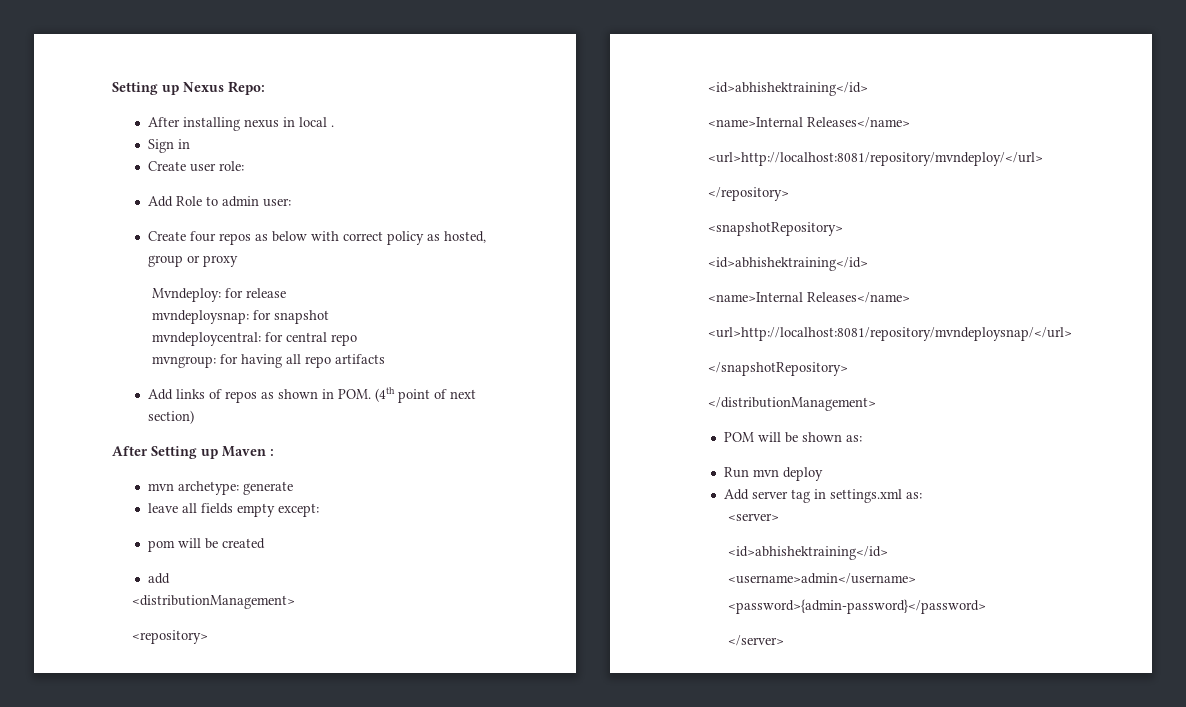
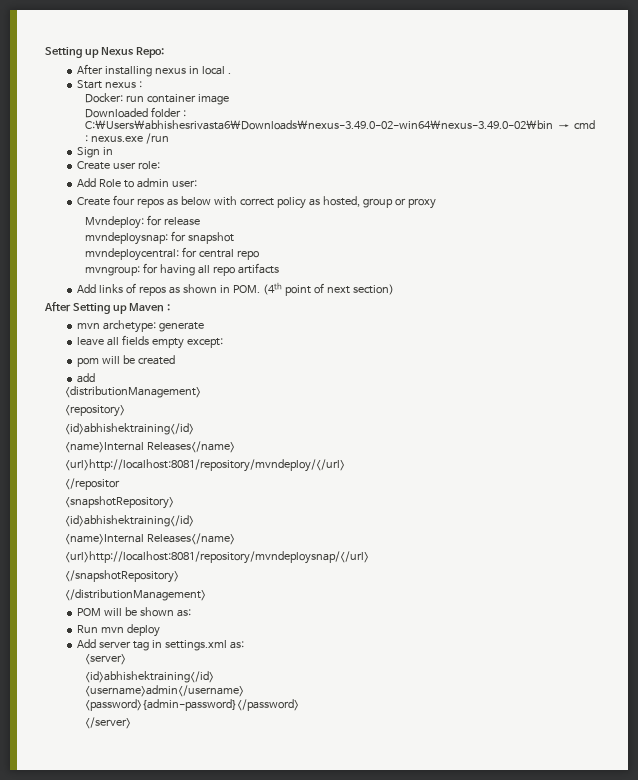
(334, 126) none -> [77,80,143,89] [85,93,230,105] [85,107,187,118] [85,120,595,130] [85,133,170,144] // Start nexus : // Docker: run container image // Downloaded folder : C:\Users\abhishesrivasta6\Downloads\nexus-3.49.0-02-win64\nexus-3.49.0-02\bin → cmd : nexus.exe /run
[708,187,790,201] </repository> -> [65,478,121,490] </repositor

